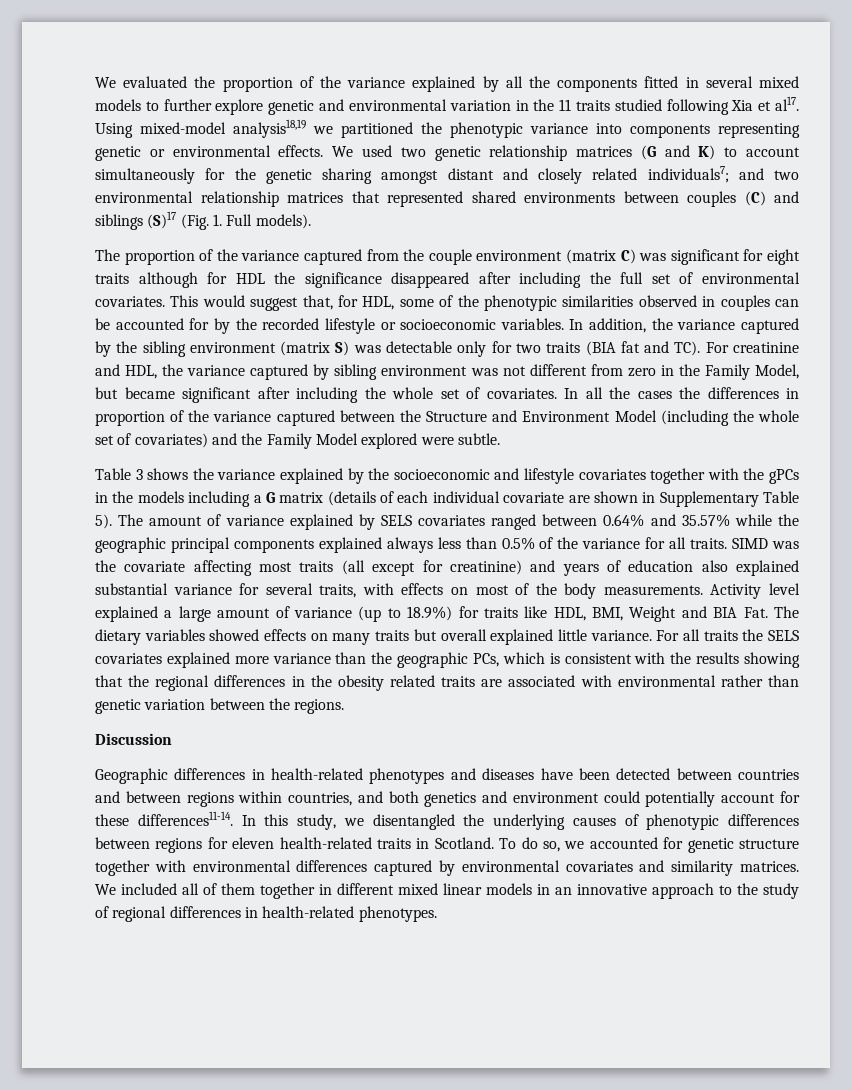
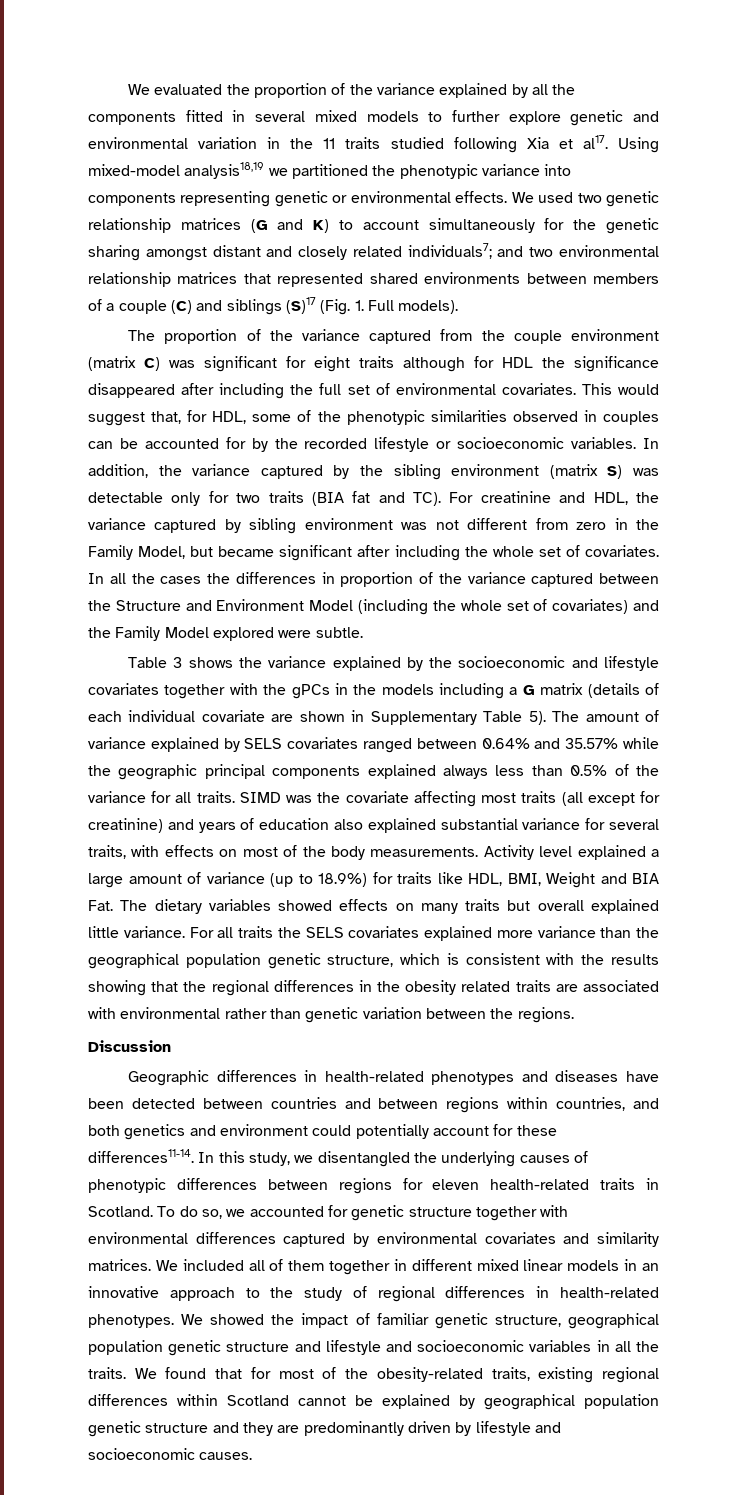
[687,191,736,207] couples -> [593,273,659,284] [88,299,167,314] members of a couple
[397,652,499,668] geographic PCs, -> [88,953,394,969] geographical population genetic structure,
(437, 914) none -> [181,1313,659,1329] [88,1340,660,1356] [88,1367,659,1383] [88,1394,659,1410] [88,1421,561,1437] [88,1448,253,1460] We showed the impact of familiar genetic structure, geographical population genetic structure and lifestyle and socioeconomic variables in all the traits. We found that for most of the obesity-related traits, existing regional differences within Scotland cannot be explained by geographical population genetic structure and they are predominantly driven by lifestyle and socioeconomic causes.

